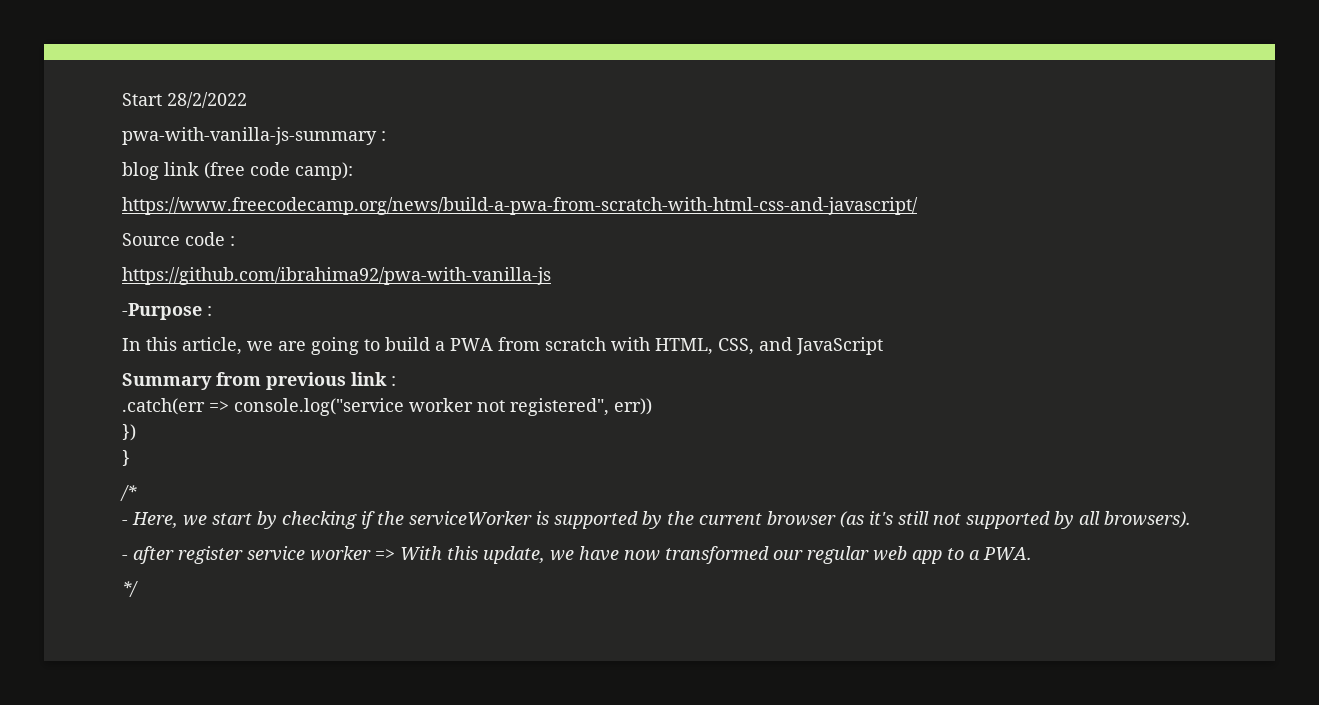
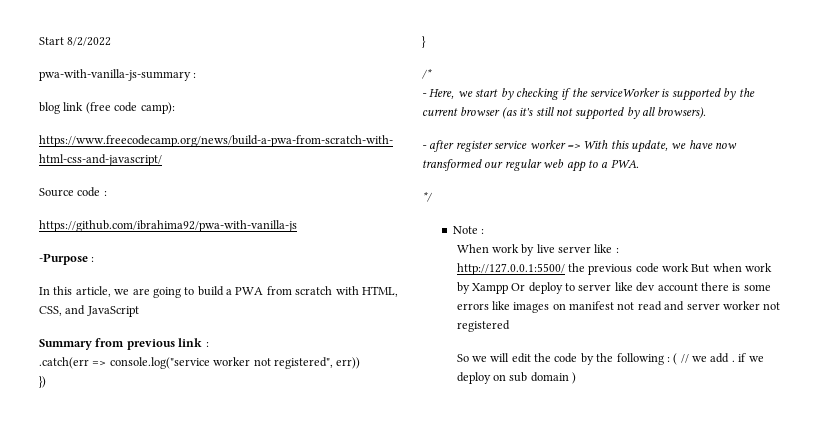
[167,92,247,108] 28/2/2022 -> [67,37,112,46] 8/2/2022
(138, 589) none -> [453,226,485,234] [456,244,619,256] [456,263,773,275] [456,282,771,294] [456,301,781,313] [456,320,510,332] [456,353,764,365] [456,372,577,384] // Note : // When work by live server like : // http://127.0.0.1:5500/ the previous code work But when work by Xampp Or deploy to server like dev account there is some errors like images on manifest not read and server worker not registered // So we will edit the code by the following : ( // we add . if we deploy on sub domain )

